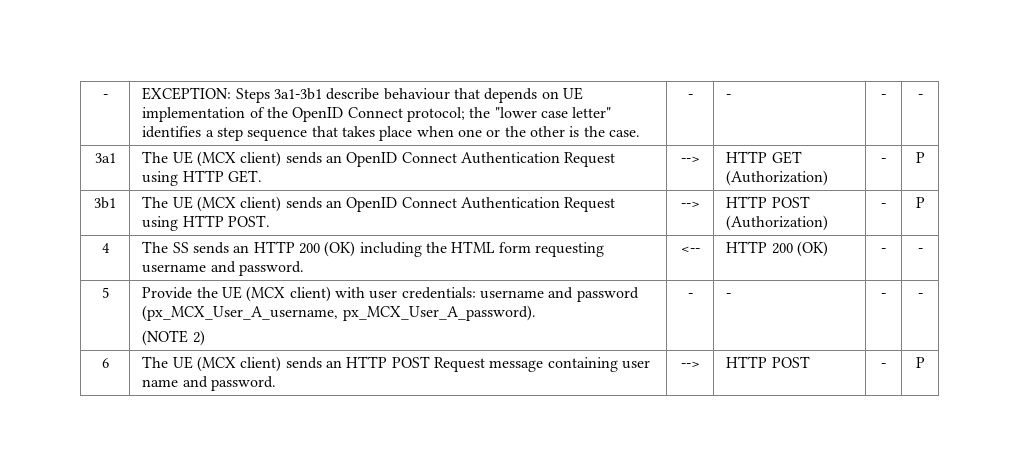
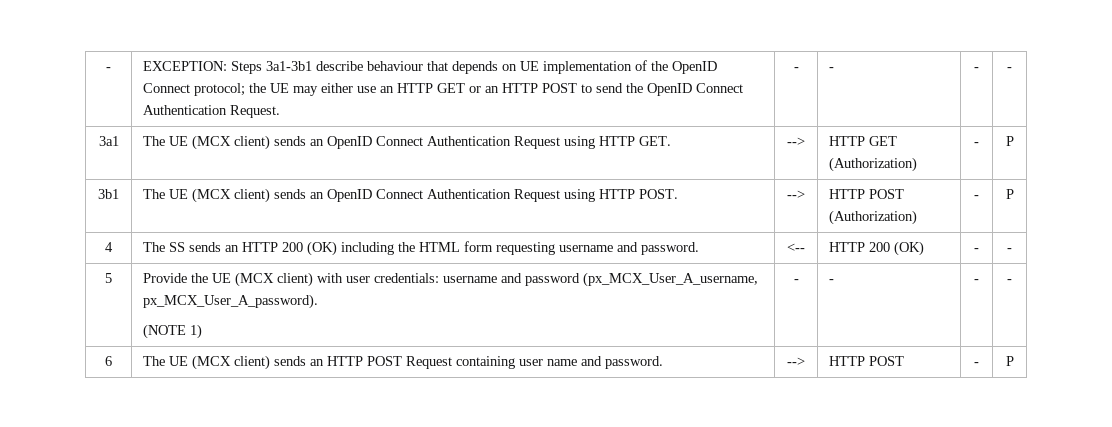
[494,107,612,118] [142,126,640,141] "lower case letter" identifies a step sequence that takes place when one or the other is the case. -> [270,83,744,96] [143,105,281,118] UE may either use an HTTP GET or an HTTP POST to send the OpenID Connect Authentication Request.
[192,330,205,346] 2) -> [190,324,203,339] 1)
[489,360,544,372] message -> (453, 362) none

